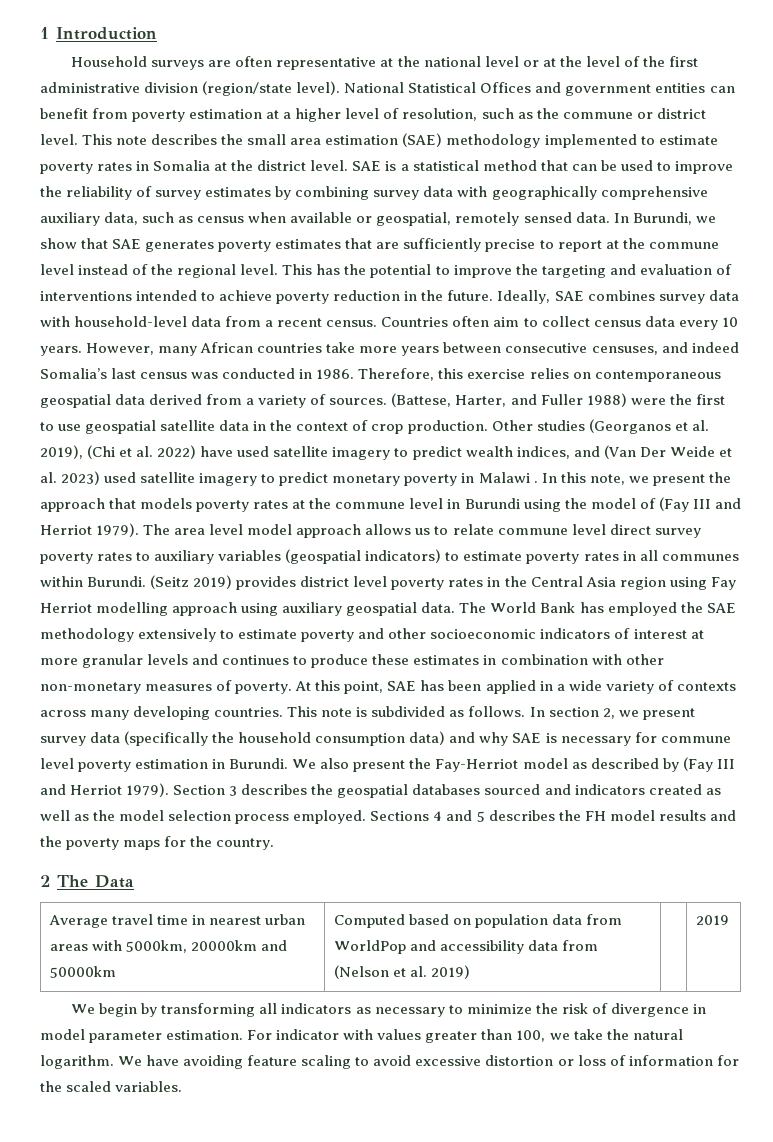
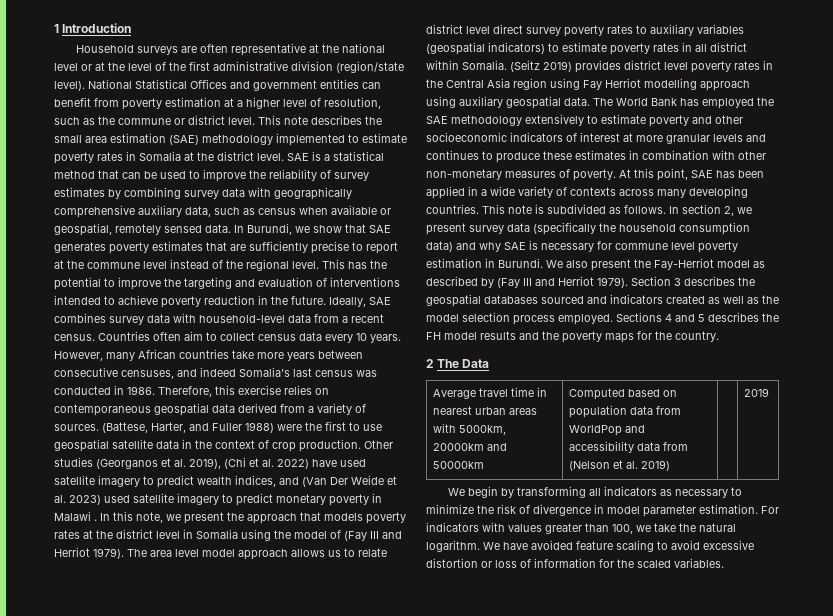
[335,502,406,509] commune -> [116,529,153,539] district
[464,498,520,509] Burundi -> [196,529,238,539] Somalia
[497,528,568,535] commune -> [426,24,463,34] district
[661,554,739,561] [40,576,147,587] communes within Burundi. -> [710,42,747,52] [426,60,507,70] district within Somalia.
[276,1029,340,1040] indicator -> [426,522,479,532] indicators
[183,1055,244,1069] avoiding -> [531,540,573,550] avoided

